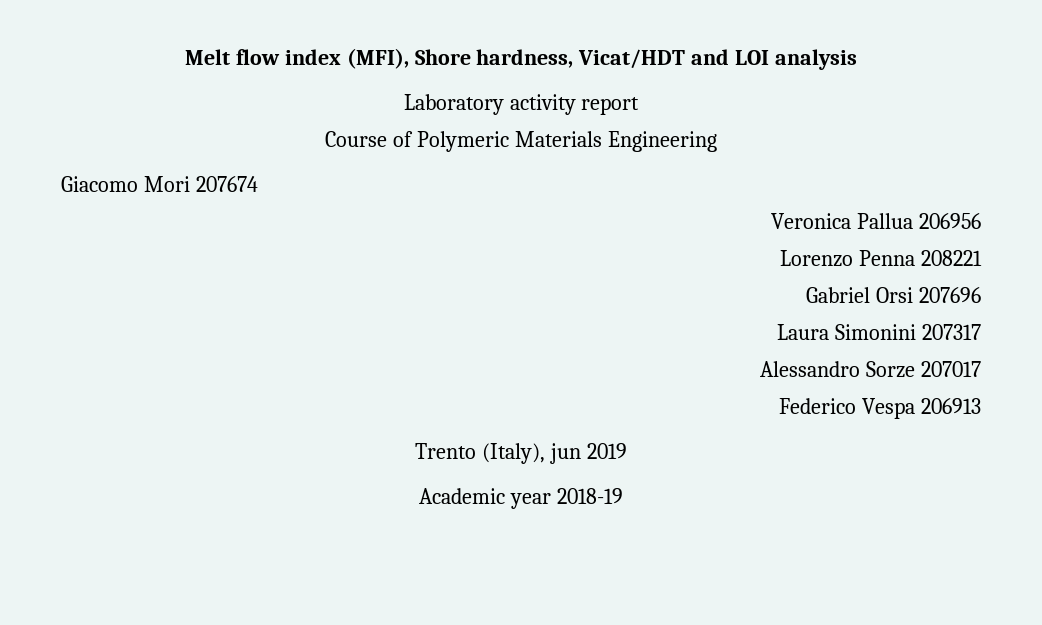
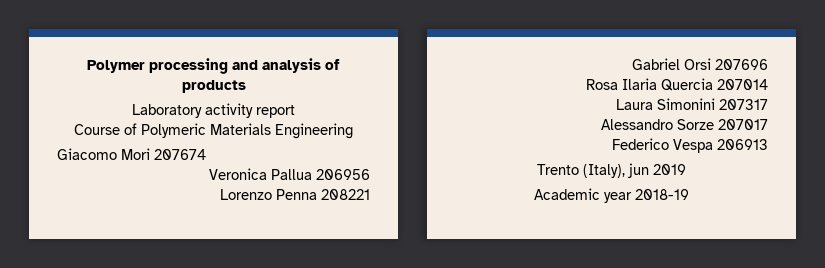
[184,48,770,69] Melt flow index (MFI), Shore hardness, Vicat/HDT and LOI -> [87,58,258,74] Polymer processing and
(858, 59) none -> [325,59,340,70] [181,80,246,93] of products
(982, 295) none -> [586,78,768,91] // Rosa Ilaria Quercia 207014

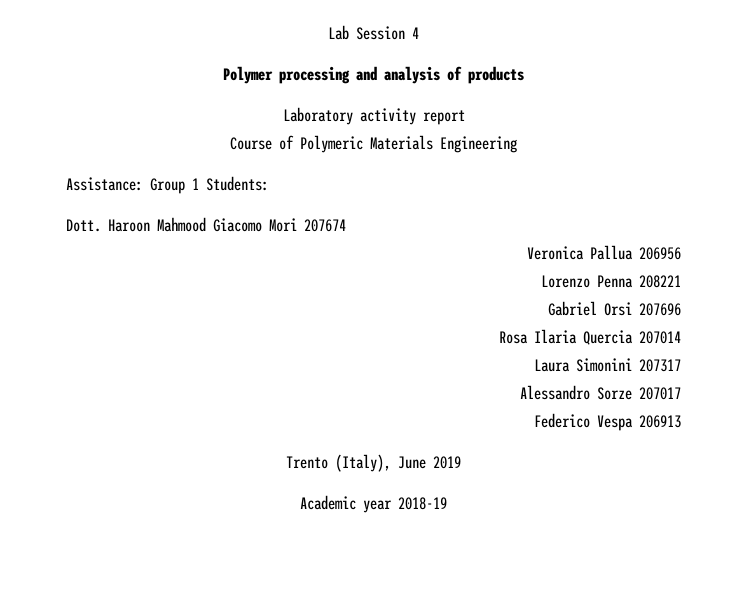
(87, 66) none -> [328,25,419,40] Lab Session 4 //
(353, 131) none -> [66,176,269,194] [66,217,206,232] Assistance: Group 1 Students: // Dott. Haroon Mahmood
[628,163,649,178] jun -> [398,456,426,469] June

